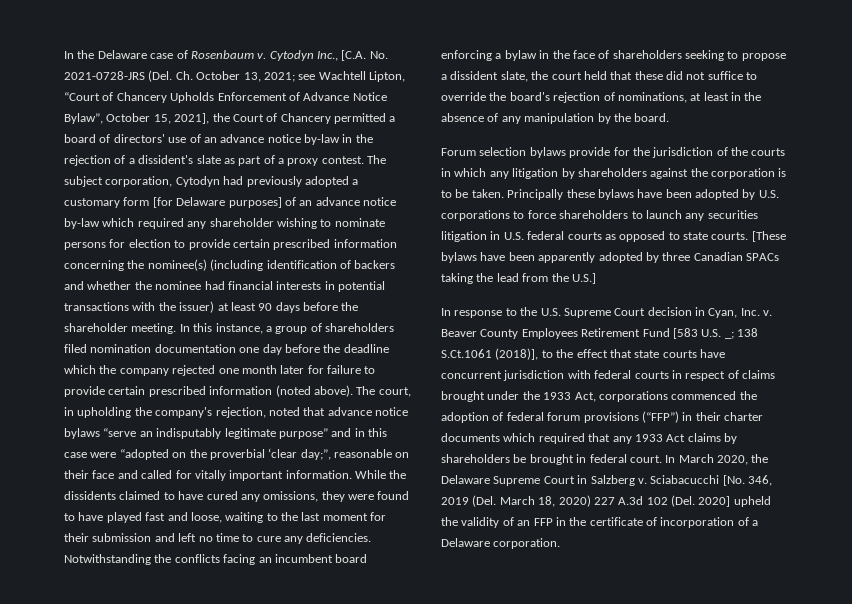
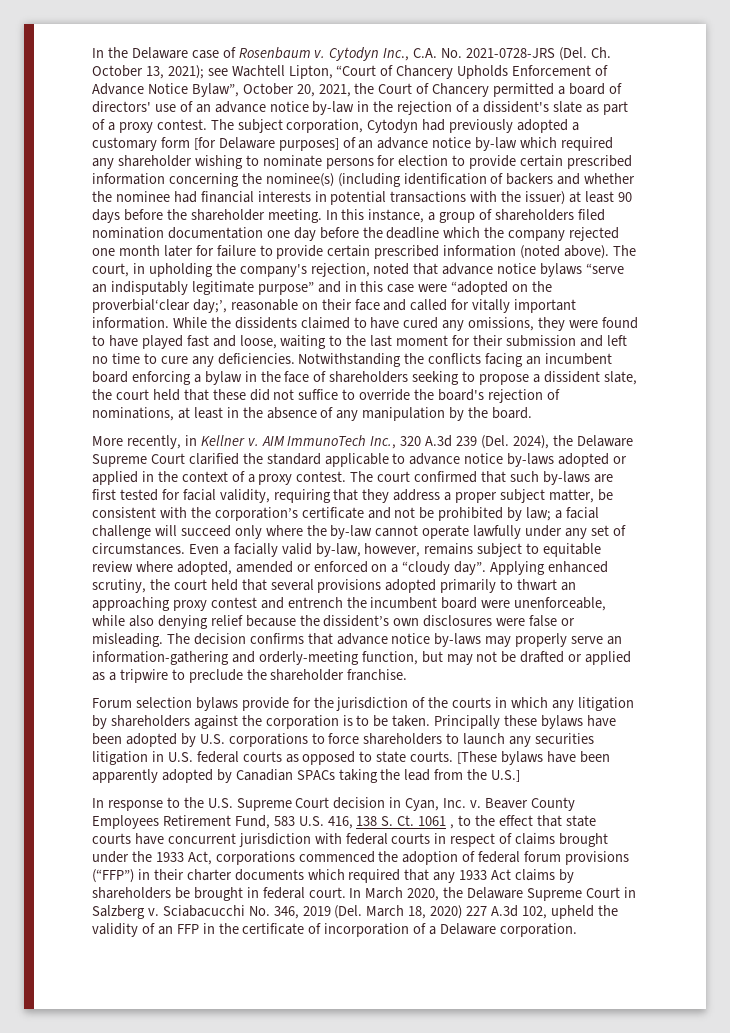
[341,50,367,61] [C.A. -> [413,48,438,58] C.A.
[263,72,295,82] 2021; -> [167,65,204,79] 2021);
[153,113,210,124] 15, 2021], -> [296,84,351,97] 20, 2021,
[209,448,331,460] proverbial ‘clear day;”, -> [92,299,227,313] proverbial‘clear day;’,
(670, 117) none -> [92,435,633,449] [92,453,628,467] [92,471,613,485] [92,489,613,503] [92,507,599,521] [92,525,626,539] [92,543,602,557] [92,561,609,575] [92,579,577,593] [92,597,607,611] [92,615,576,629] [92,633,623,647] [92,651,632,665] [92,669,408,683] // More recently, in Kellner v. AIM ImmunoTech Inc., 320 A.3d 239 (Del. 2024), the Delaware Supreme Court clarified the standard applicable to advance notice by-laws adopted or applied in the context of a proxy contest. The court confirmed that such by-laws are first tested for facial validity, requiring that they address a proper subject matter, be consistent with the corporation’s certificate and not be prohibited by law; a facial challenge will succeed only where the by-law cannot operate lawfully under any set of circumstances. Even a facially valid by-law, however, remains subject to equitable review where adopted, amended or enforced on a “cloudy day”. Applying enhanced scrutiny, the court held that several provisions adopted primarily to thwart an approaching proxy contest and entrench the incumbent board were unenforceable, while also denying relief because the dissident’s own disclosures were false or misleading. The decision confirms that advance notice by-laws may properly serve an information-gathering and orderly-meeting function, but may not be drafted or applied as a tripwire to preclude the shareholder franchise.
[662,252,691,261] three -> (232, 776) none
[642,328,758,339] [441,348,539,360] Fund [583 U.S. _; 138 S.Ct.1061 (2018)], -> [234,815,455,829] Fund, 583 U.S. 416, 138 S. Ct. 1061 ,
[722,475,745,486] [No. -> [248,906,270,916] No.
[646,495,731,507] 102 (Del. 2020] -> [521,906,547,919] 102,

